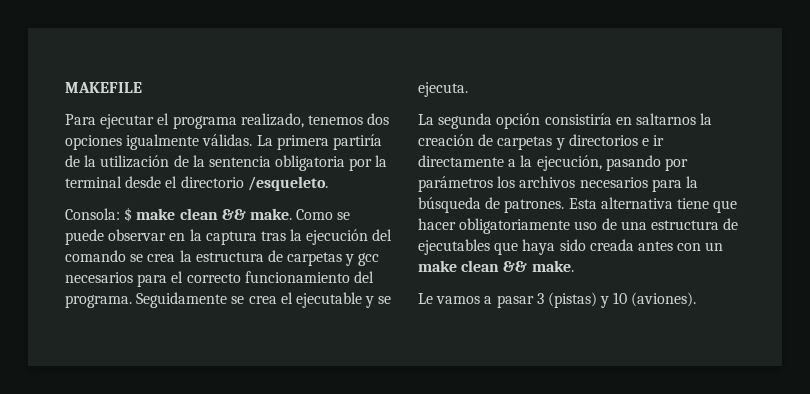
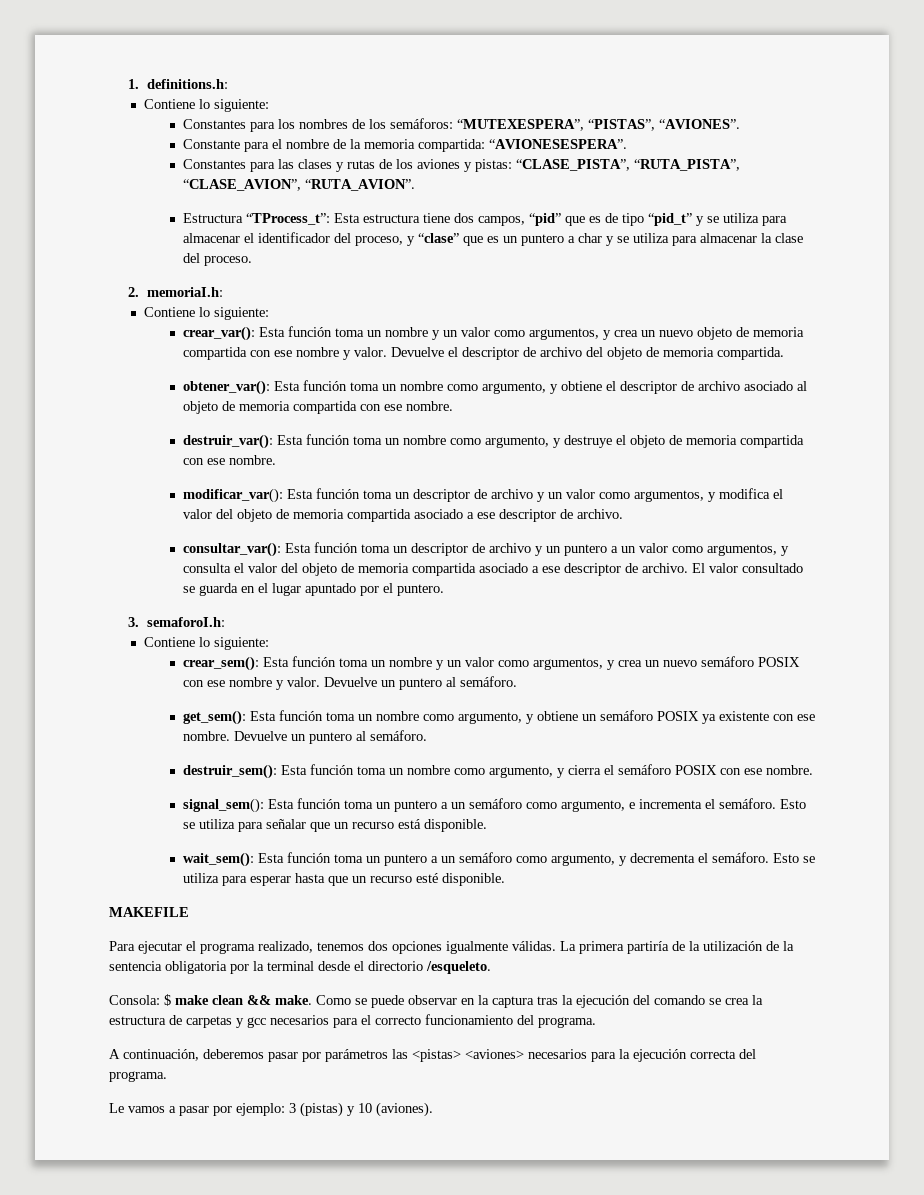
(65, 87) none -> [128,79,229,89] [144,99,270,112] [182,118,740,132] [182,139,627,152] [182,159,740,172] [182,179,415,191] [182,213,787,226] [182,232,803,246] [182,253,252,266] [128,287,224,297] [144,307,270,320] [182,326,804,341] [182,347,784,360] [182,380,807,395] [182,401,453,414] [182,434,804,449] [182,455,276,465] [182,488,783,503] [182,509,623,522] [182,542,789,557] [182,563,803,576] [182,583,444,596] [128,617,226,627] [144,637,270,650] [182,656,800,671] [182,676,517,690] [182,710,815,725] [182,730,427,744] [182,764,813,779] [182,798,806,813] [182,819,487,832] [182,852,815,867] [182,873,505,886] 1. definitions.h: // Contiene lo siguiente: // Constantes para los nombres de los semáforos: “MUTEXESPERA”, “PISTAS”, “AVIONES”. // Constante para el nombre de la memoria compartida: “AVIONESESPERA”. // Constantes para las clases y rutas de los aviones y pistas: “CLASE_PISTA”, “RUTA_PISTA”, “CLASE_AVION”, “RUTA_AVION”. // Estructura “TProcess_t”: Esta estructura tiene dos campos, “pid” que es de tipo “pid_t” y se utiliza para almacenar el identificador del proceso, y “clase” que es un puntero a char y se utiliza para almacenar la clase del proceso. // 2. memoriaI.h: // Contiene lo siguiente: // crear_var(): Esta función toma un nombre y un valor como argumentos, y crea un nuevo objeto de memoria compartida con ese nombre y valor. Devuelve el descriptor de archivo del objeto de memoria compartida. // obtener_var(): Esta función toma un nombre como argumento, y obtiene el descriptor de archivo asociado al objeto de memoria compartida con ese nombre. // destruir_var(): Esta función toma un nombre como argumento, y destruye el objeto de memoria compartida con ese nombre. // modificar_var(): Esta función toma un descriptor de archivo y un valor como argumentos, y modifica el valor del objeto de memoria compartida asociado a ese descriptor de archivo. // consultar_var(): Esta función toma un descriptor de archivo y un puntero a un valor como argumentos, y consulta el valor del objeto de memoria compartida asociado a ese descriptor de archivo. El valor consultado se guarda en el lugar apuntado por el puntero. // 3. semaforoI.h: // Contiene lo siguiente: // crear_sem(): Esta función toma un nombre y un valor como argumentos, y crea un nuevo semáforo POSIX con ese nombre y valor. Devuelve un puntero al semáforo. // get_sem(): Esta función toma un nombre como argumento, y obtiene un semáforo POSIX ya existente con ese nombre. Devuelve un puntero al semáforo. // destruir_sem(): Esta función toma un nombre como argumento, y cierra el semáforo POSIX con ese nombre. // signal_sem(): Esta función toma un puntero a un semáforo como argumento, e incrementa el semáforo. Esto se utiliza para señalar que un recurso está disponible. // wait_sem(): Esta función toma un puntero a un semáforo como argumento, y decrementa el semáforo. Esto se utiliza para esperar hasta que un recurso esté disponible. //
[136,292,392,308] [418,82,468,97] [418,113,713,129] [418,134,665,150] [418,155,688,171] [418,176,698,192] [418,197,738,213] [418,218,739,234] [418,239,724,255] [418,260,574,272] Seguidamente se crea el ejecutable y se ejecuta. // La segunda opción consistiría en saltarnos la creación de carpetas y directorios e ir directamente a la ejecución, pasando por parámetros los archivos necesarios para la búsqueda de patrones. Esta alternativa tiene que hacer obligatoriamente uso de una estructura de ejecutables que haya sido creada antes con un make clean && make. -> [109,1049,756,1062] [109,1071,167,1082] // A continuación, deberemos pasar por parámetros las <pistas> <aviones> necesarios para la ejecución correcta del programa.
(534, 301) none -> [213,1103,285,1116] por ejemplo:

